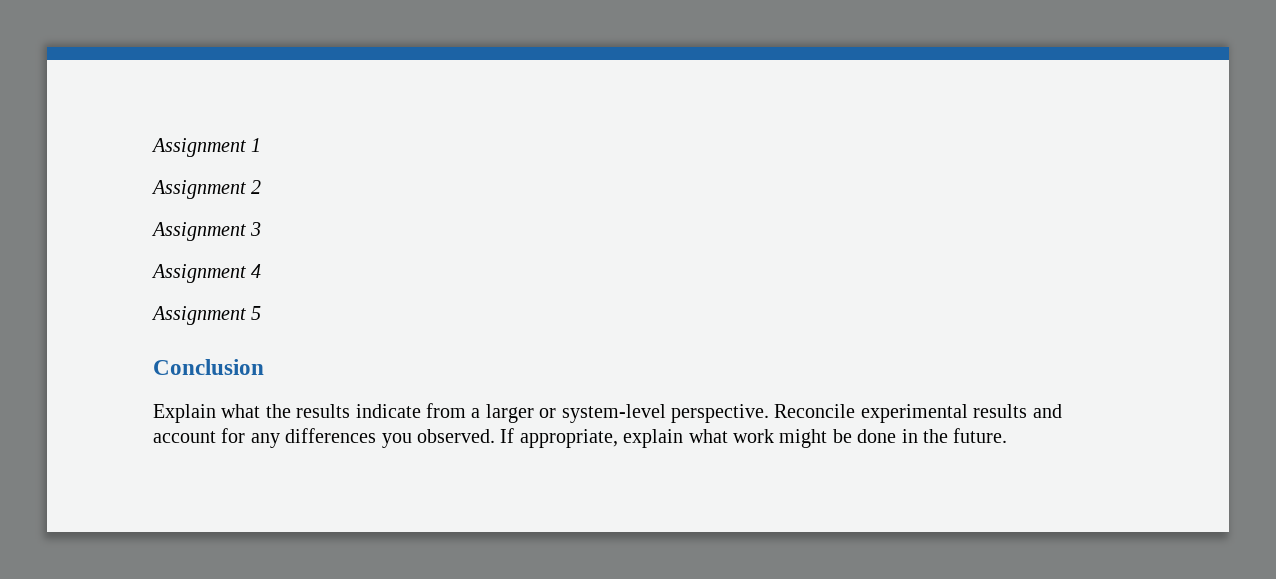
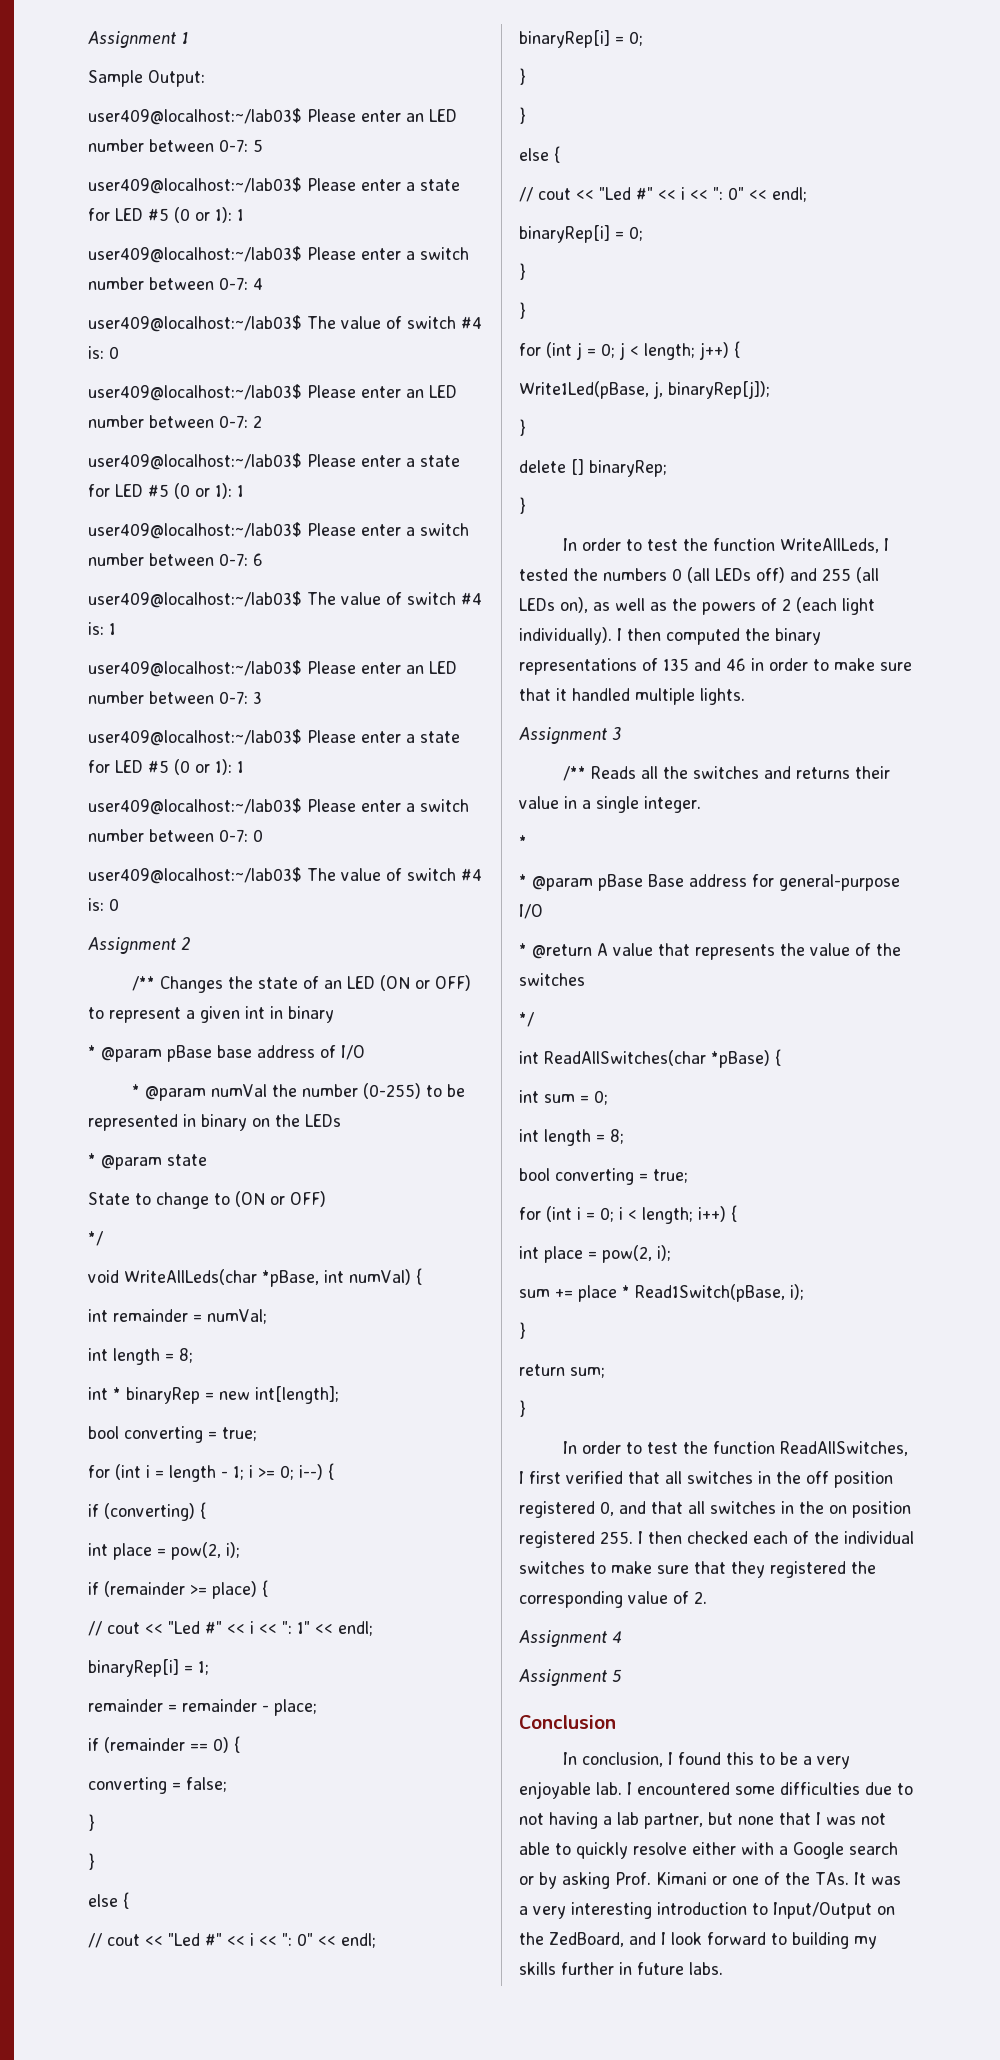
[151,180,262,199] [151,222,262,241] Assignment 2 // Assignment 3 -> [88,70,205,87] [88,108,457,125] [88,139,263,152] [88,177,460,194] [88,207,244,223] [88,246,469,263] [88,277,263,290] [88,315,482,332] [88,346,119,359] [88,384,457,401] [88,415,262,428] [88,453,460,470] [88,483,244,499] [88,522,469,539] [88,553,263,566] [88,591,482,608] [88,622,116,635] [88,660,457,677] [88,691,262,704] [88,729,460,746] [88,759,244,775] [88,798,469,815] [88,829,263,842] [88,867,482,884] [88,898,119,911] [88,937,190,954] [132,975,472,993] [88,1006,334,1023] [88,1045,365,1062] [132,1083,466,1101] [88,1114,341,1131] [88,1153,207,1170] [88,1191,326,1209] [88,1231,103,1246] [88,1268,422,1287] [88,1309,267,1324] [88,1348,193,1365] [88,1386,339,1404] [88,1426,257,1443] [88,1463,334,1482] [88,1502,206,1521] [88,1542,240,1560] [88,1580,268,1599] [88,1621,373,1636] [88,1659,209,1677] [88,1699,317,1716] [88,1736,240,1753] [88,1777,227,1794] [88,1814,95,1831] [88,1853,95,1870] [88,1892,129,1909] [88,1933,376,1948] [519,30,643,48] [519,68,526,85] [519,107,526,124] [519,146,560,163] [519,187,807,202] [519,225,643,243] [519,263,526,280] [519,302,526,319] [519,341,740,360] [519,381,770,399] [519,419,526,436] [519,459,667,477] [519,497,526,514] [563,538,890,553] [519,567,879,583] [519,597,875,615] [519,627,821,645] [519,658,912,675] [519,688,745,705] [519,727,621,744] [563,766,891,781] [519,796,701,813] [519,835,527,848] [519,874,900,891] [519,904,543,919] [519,943,901,960] [519,973,585,986] [519,1012,534,1027] [519,1049,781,1068] [519,1090,608,1105] [519,1129,624,1146] [519,1168,688,1185] [519,1205,737,1224] [519,1245,671,1263] [519,1284,804,1302] [519,1322,526,1339] [519,1364,605,1378] [519,1400,526,1417] [563,1441,909,1456] [519,1471,893,1488] [519,1501,911,1518] [519,1531,914,1548] [519,1561,876,1578] [519,1591,707,1608] Sample Output: // user409@localhost:~/lab03$ Please enter an LED number between 0-7: 5 // user409@localhost:~/lab03$ Please enter a state for LED #5 (0 or 1): 1 // user409@localhost:~/lab03$ Please enter a switch number between 0-7: 4 // user409@localhost:~/lab03$ The value of switch #4 is: 0 // user409@localhost:~/lab03$ Please enter an LED number between 0-7: 2 // user409@localhost:~/lab03$ Please enter a state for LED #5 (0 or 1): 1 // user409@localhost:~/lab03$ Please enter a switch number between 0-7: 6 // user409@localhost:~/lab03$ The value of switch #4 is: 1 // user409@localhost:~/lab03$ Please enter an LED number between 0-7: 3 // user409@localhost:~/lab03$ Please enter a state for LED #5 (0 or 1): 1 // user409@localhost:~/lab03$ Please enter a switch number between 0-7: 0 // user409@localhost:~/lab03$ The value of switch #4 is: 0 // Assignment 2 // /** Changes the state of an LED (ON or OFF) to represent a given int in binary // * @param pBase base address of I/O // * @param numVal the number (0-255) to be represented in binary on the LEDs // * @param state // State to change to (ON or OFF) // */ // void WriteAllLeds(char *pBase, int numVal) { // int remainder = numVal; // int length = 8; // int * binaryRep = new int[length]; // bool converting = true; // for (int i = length - 1; i >= 0; i--) { // if (converting) { // int place = pow(2, i); // if (remainder >= place) { // // cout << "Led #" << i << ": 1" << endl; // binaryRep[i] = 1; // remainder = remainder - place; // if (remainder == 0) { // converting = false; // } // } // else { // // cout << "Led #" << i << ": 0" << endl; // binaryRep[i] = 0; // } // } // else { // // cout << "Led #" << i << ": 0" << endl; // binaryRep[i] = 0; // } // } // for (int j = 0; j < length; j++) { // Write1Led(pBase, j, binaryRep[j]); // } // delete [] binaryRep; // } // In order to test the function WriteAllLeds, I tested the numbers 0 (all LEDs off) and 255 (all LEDs on), as well as the powers of 2 (each light individually). I then computed the binary representations of 135 and 46 in order to make sure that it handled multiple lights. // Assignment 3 // /** Reads all the switches and returns their value in a single integer. // * // * @param pBase Base address for general-purpose I/O // * @return A value that represents the value of the switches // */ // int ReadAllSwitches(char *pBase) { // int sum = 0; // int length = 8; // bool converting = true; // for (int i = 0; i < length; i++) { // int place = pow(2, i); // sum += place * Read1Switch(pBase, i); // } // return sum; // } // In order to test the function ReadAllSwitches, I first verified that all switches in the off position registered 0, and that all switches in the on position registered 255. I then checked each of the individual switches to make sure that they registered the corresponding value of 2.
[153,403,1062,423] [153,428,1008,448] Explain what the results indicate from a larger or system-level perspective. Reconcile experimental results and account for any differences you observed. If appropriate, explain what work might be done in the future. -> [563,1752,851,1769] [519,1781,913,1799] [519,1812,886,1829] [519,1842,898,1859] [519,1872,901,1889] [519,1902,895,1919] [519,1932,877,1949] [519,1962,723,1975] In conclusion, I found this to be a very enjoyable lab. I encountered some difficulties due to not having a lab partner, but none that I was not able to quickly resolve either with a Google search or by asking Prof. Kimani or one of the TAs. It was a very interesting introduction to Input/Output on the ZedBoard, and I look forward to building my skills further in future labs.

